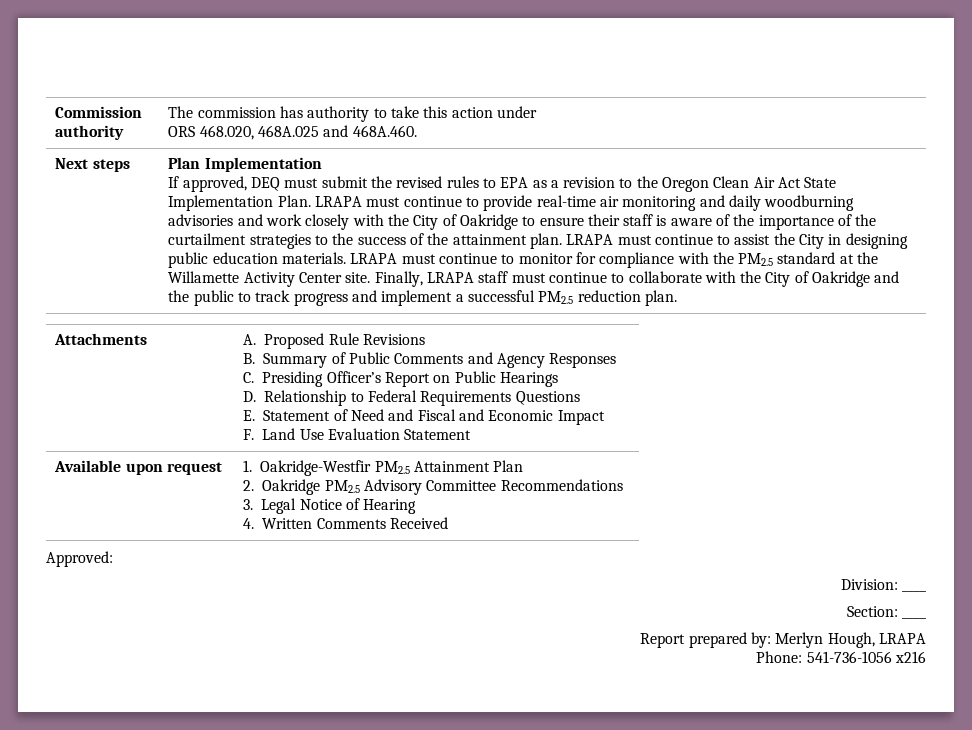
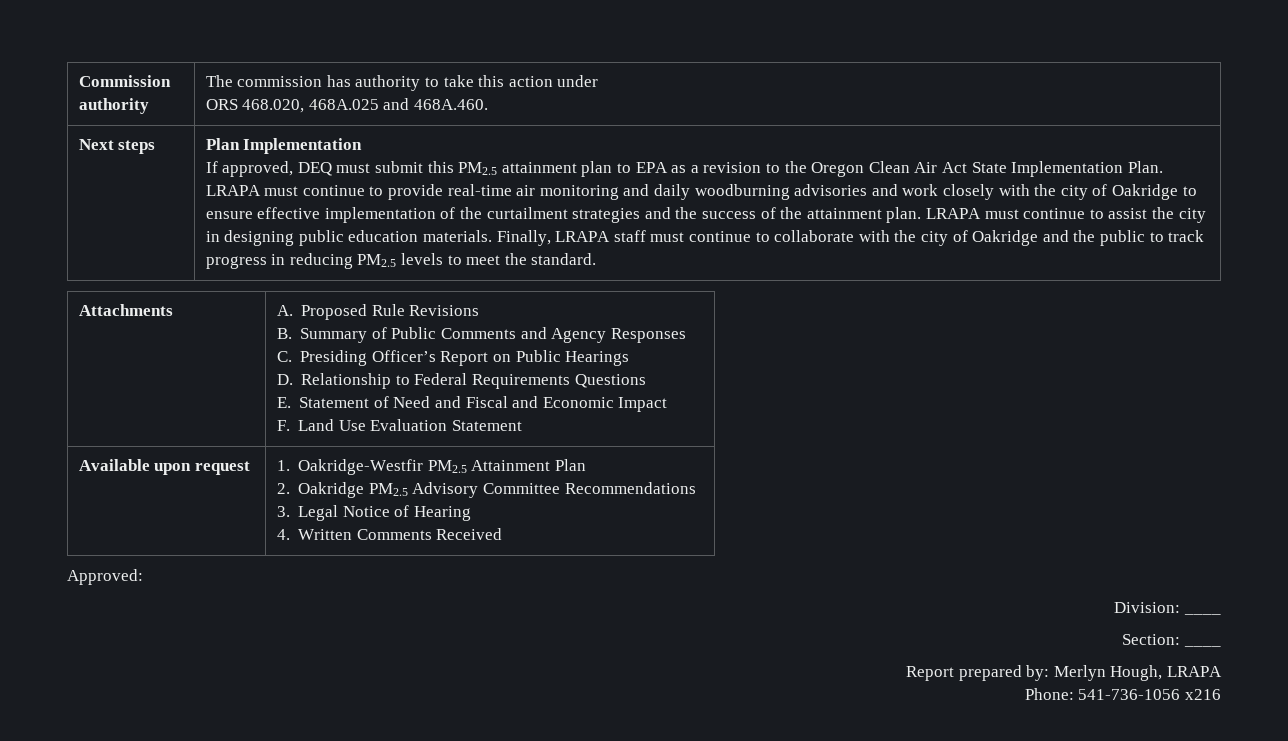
[370,176,479,188] the revised rules -> [427,161,613,177] this PM2.5 attainment plan
[413,215,439,230] City -> [1060,185,1088,200] city
[587,214,834,230] their staff is aware of the importance -> [257,207,436,223] effective implementation
[314,235,328,245] to -> [644,207,671,219] and
[799,234,825,249] City -> [1178,208,1206,223] city
[350,252,879,268] [168,271,371,287] LRAPA must continue to monitor for compliance with the PM2.5 standard at the Willamette Activity Center site. -> (493, 236) none
[765,272,791,287] City -> [920,231,948,246] city
[351,290,677,306] and implement a successful PM2.5 reduction plan. -> [271,253,597,269] in reducing PM2.5 levels to meet the standard.

